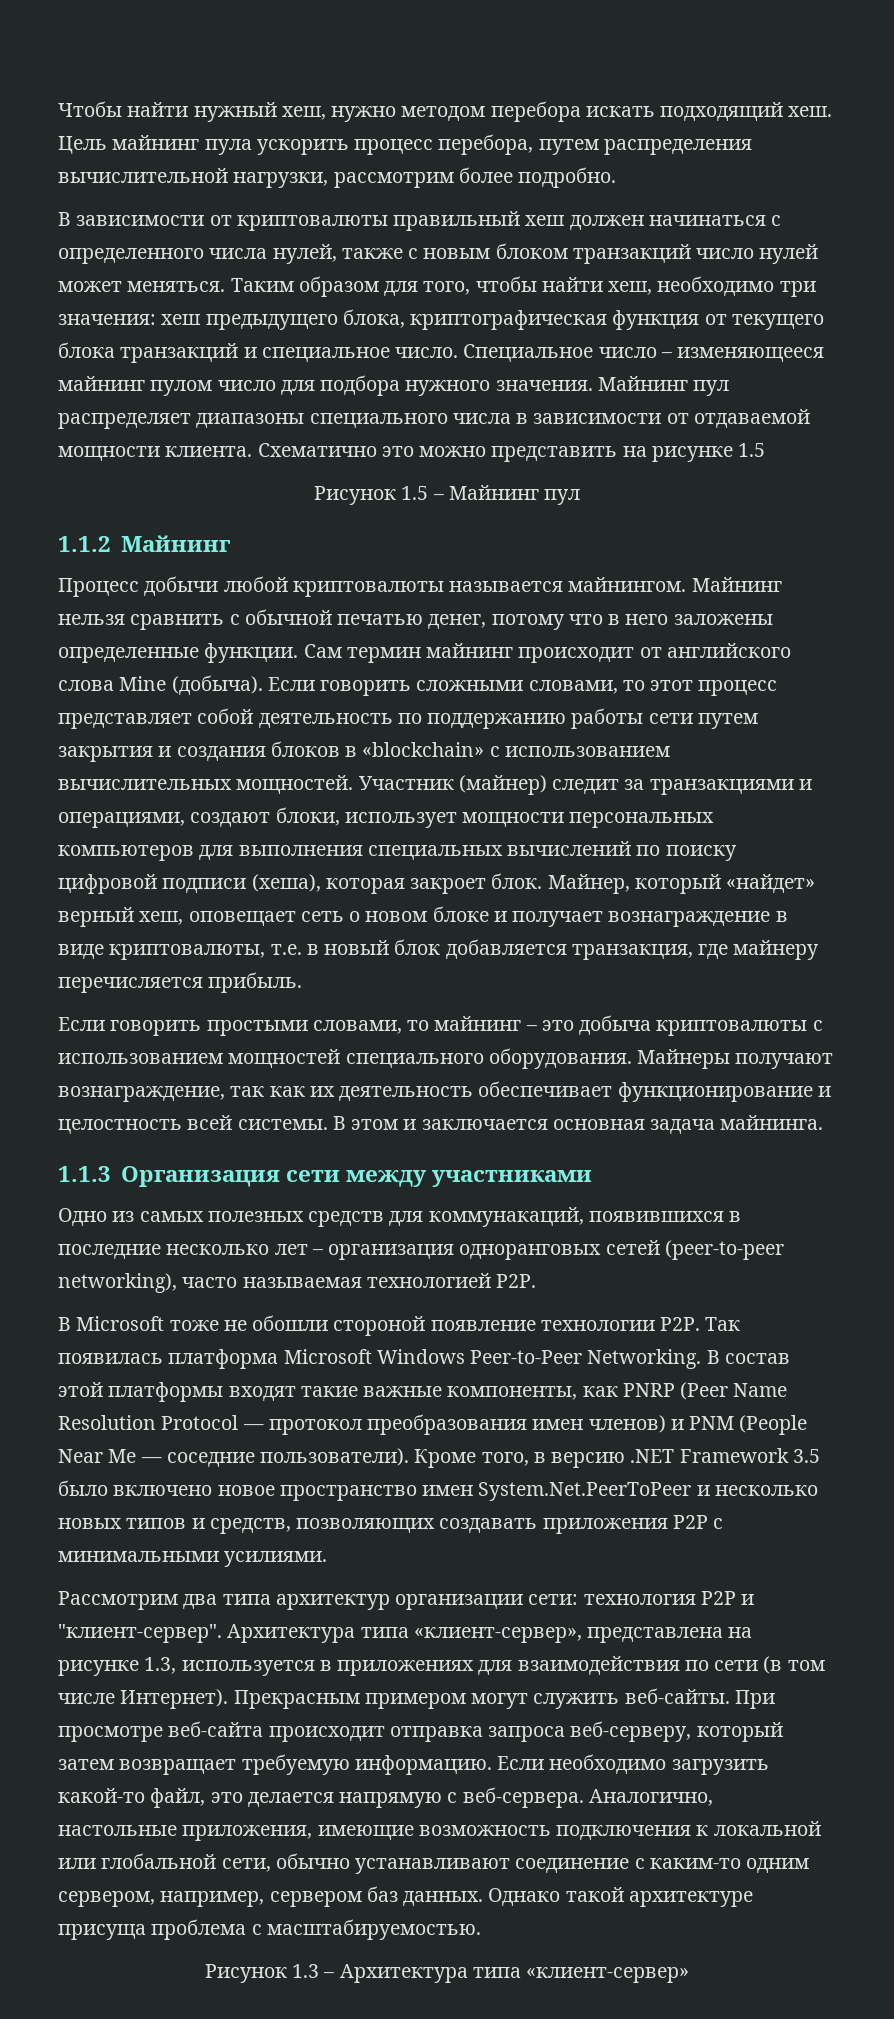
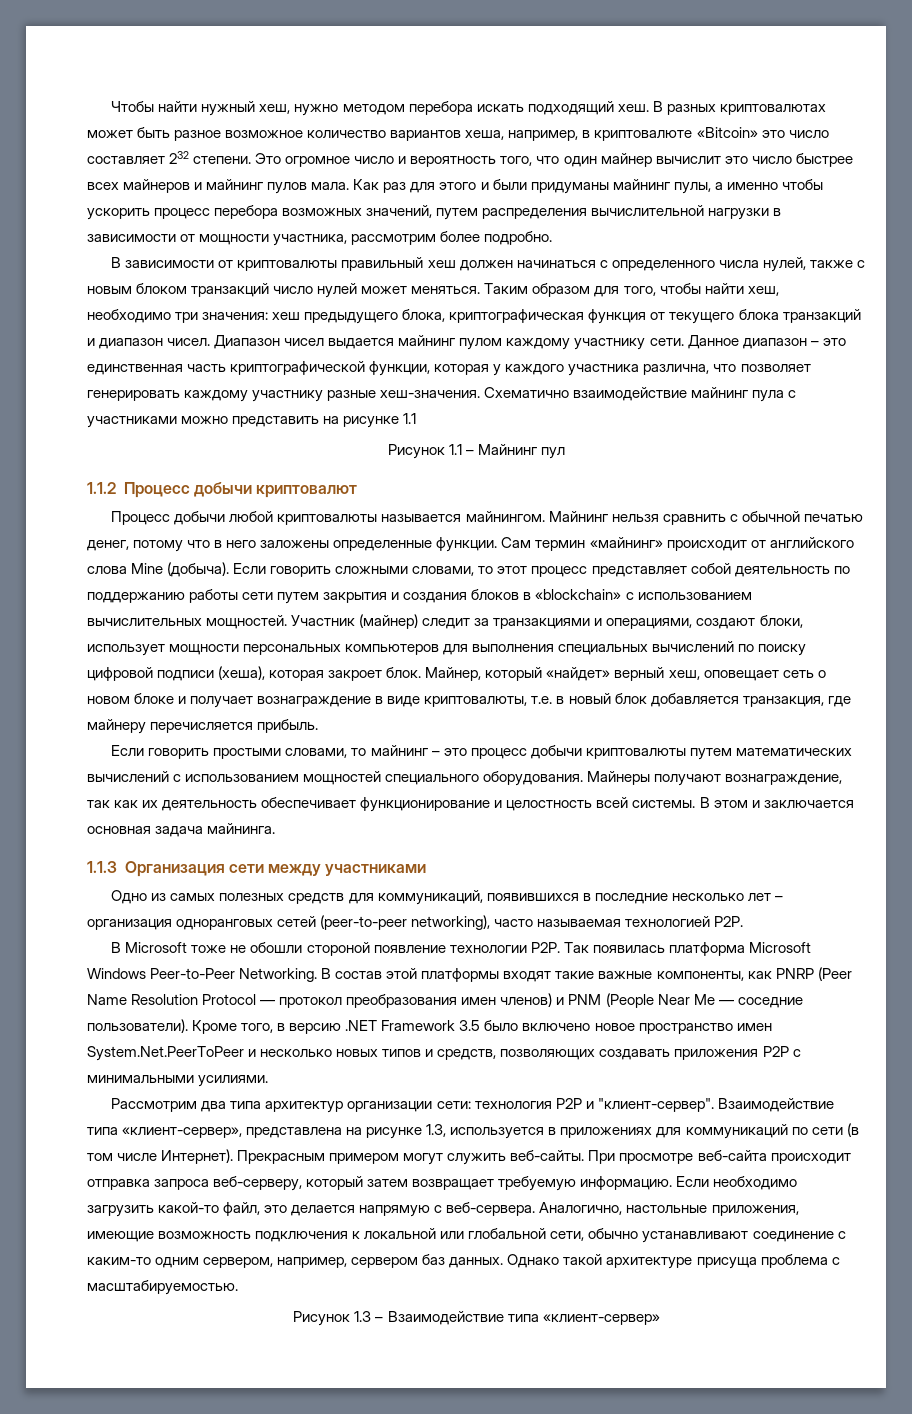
[58,134,752,155] [58,168,329,188] Цель майнинг пула ускорить процесс перебора, путем распределения вычислительной нагрузки, -> [652,101,826,115] [87,127,829,141] [87,151,853,167] [87,179,823,194] [87,205,782,220] [87,234,348,246] В разных криптовалютах может быть разное возможное количество вариантов хеша, например, в криптовалюте «Bitcoin» это число составляет 232 степени. Это огромное число и вероятность того, что один майнер вычислит это число быстрее всех майнеров и майнинг пулов мала. Как раз для этого и были придуманы майнинг пулы, а именно чтобы ускорить процесс перебора возможных значений, путем распределения вычислительной нагрузки в зависимости от мощности участника,
[261,344,825,362] [58,375,730,396] [58,409,810,429] [58,443,414,461] специальное число. Специальное число – изменяющееся майнинг пулом число для подбора нужного значения. Майнинг пул распределяет диапазоны специального числа в зависимости от отдаваемой мощности клиента. Схематично это -> [99,335,846,350] [87,361,811,376] [87,387,797,402] [87,416,177,428] диапазон чисел. Диапазон чисел выдается майнинг пулом каждому участнику сети. Данное диапазон – это единственная часть криптографической функции, которая у каждого участника различна, что позволяет генерировать каждому участнику разные хеш-значения. Схематично взаимодействие майнинг пула с участниками
[738,443,766,457] [313,486,429,505] 1.5 // Рисунок 1.5 -> [403,413,417,424] [387,444,462,459] 1.1 // Рисунок 1.1
[120,535,230,552] Майнинг -> [123,482,358,498] Процесс добычи криптовалют
[426,643,514,658] майнинг -> [589,537,663,548] «майнинг»
[579,1015,808,1036] добыча криптовалюты -> [470,745,852,760] [87,771,169,782] процесс добычи криптовалюты путем математических вычислений
[428,1207,584,1227] коммунакаций, -> [377,890,483,905] коммуникаций,
[227,1624,356,1643] Архитектура -> [717,1098,834,1112] Взаимодействие
[517,1656,680,1675] взаимодействия -> [685,1124,788,1139] коммуникаций
[339,1964,468,1983] Архитектура -> [387,1311,504,1325] Взаимодействие

